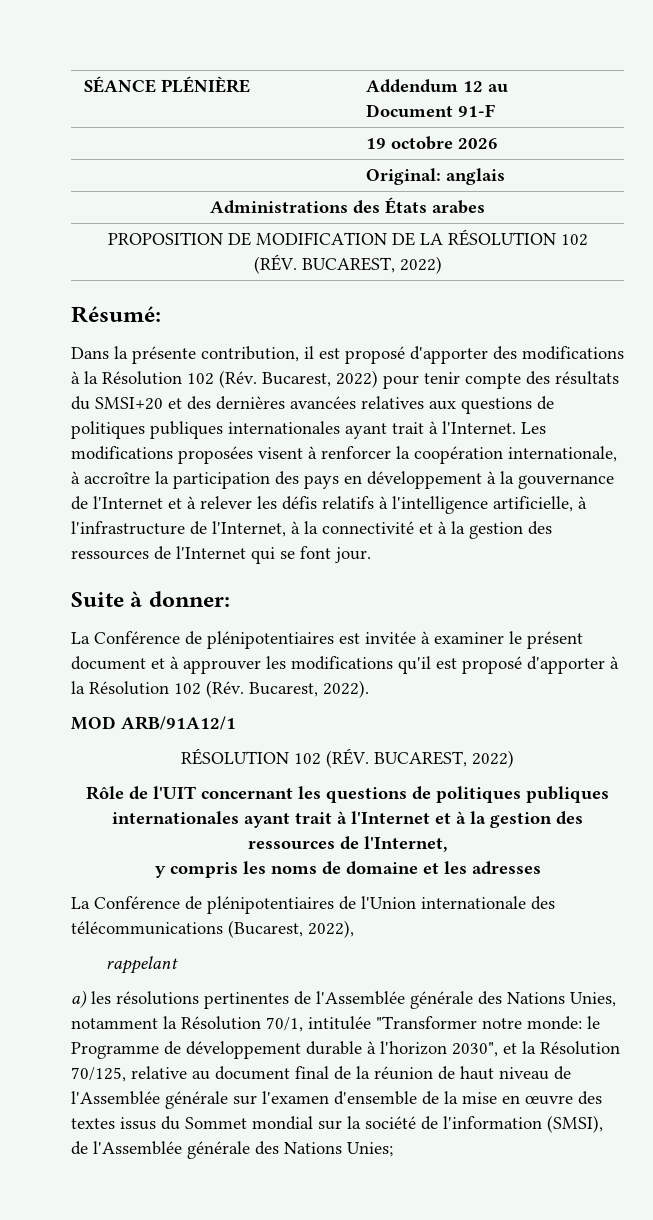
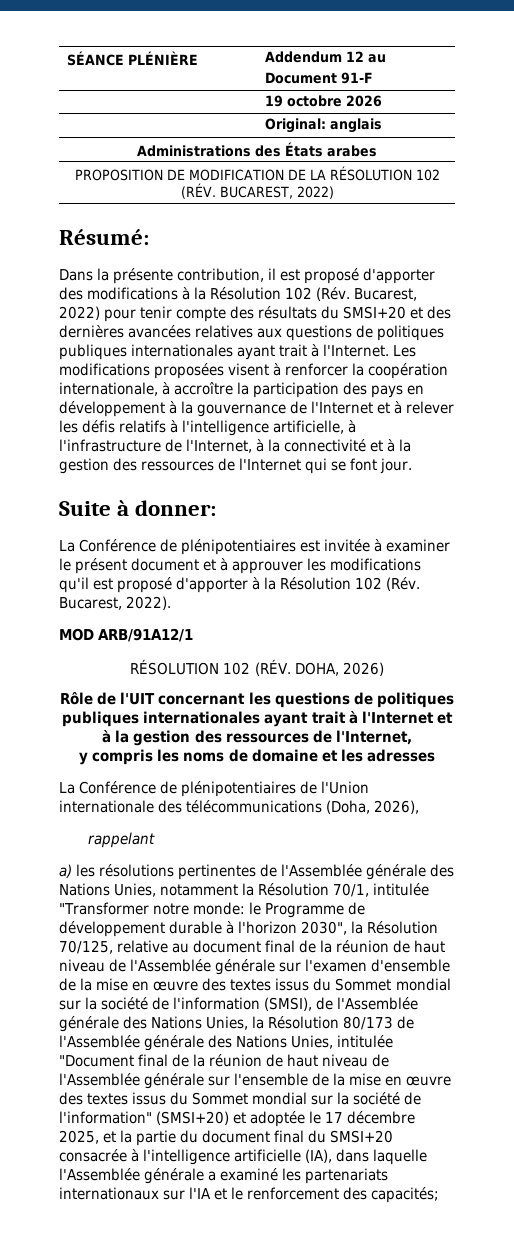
[374,750,514,768] BUCAREST, 2022) -> [294,662,384,676] DOHA, 2026)
[228,920,354,938] (Bucarest, 2022), -> [326,800,420,814] (Doha, 2026),
[503,1043,517,1054] et -> (348, 928) none
[347,1142,393,1157] Unies; -> [206,1016,415,1030] [59,1035,394,1051] [59,1054,390,1067] [59,1073,452,1089] [59,1092,422,1105] [59,1111,416,1127] [59,1130,394,1146] [59,1149,428,1165] [59,1168,389,1184] [59,1187,440,1203] Unies, la Résolution 80/173 de l'Assemblée générale des Nations Unies, intitulée "Document final de la réunion de haut niveau de l'Assemblée générale sur l'ensemble de la mise en œuvre des textes issus du Sommet mondial sur la société de l'information" (SMSI+20) et adoptée le 17 décembre 2025, et la partie du document final du SMSI+20 consacrée à l'intelligence artificielle (IA), dans laquelle l'Assemblée générale a examiné les partenariats internationaux sur l'IA et le renforcement des capacités;

